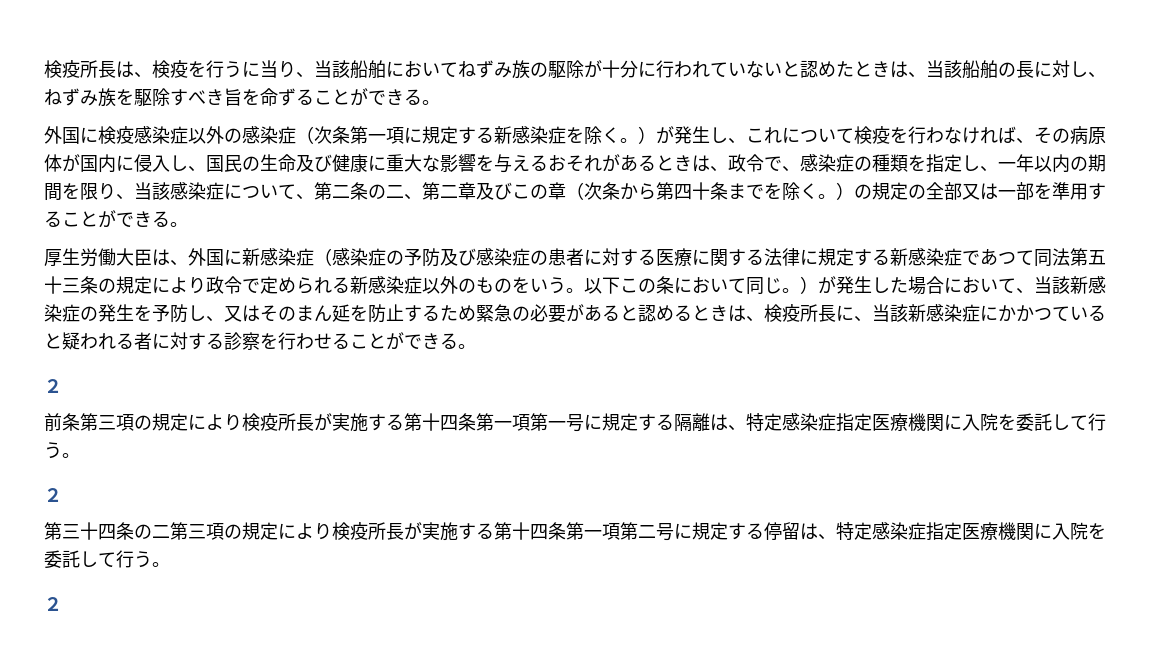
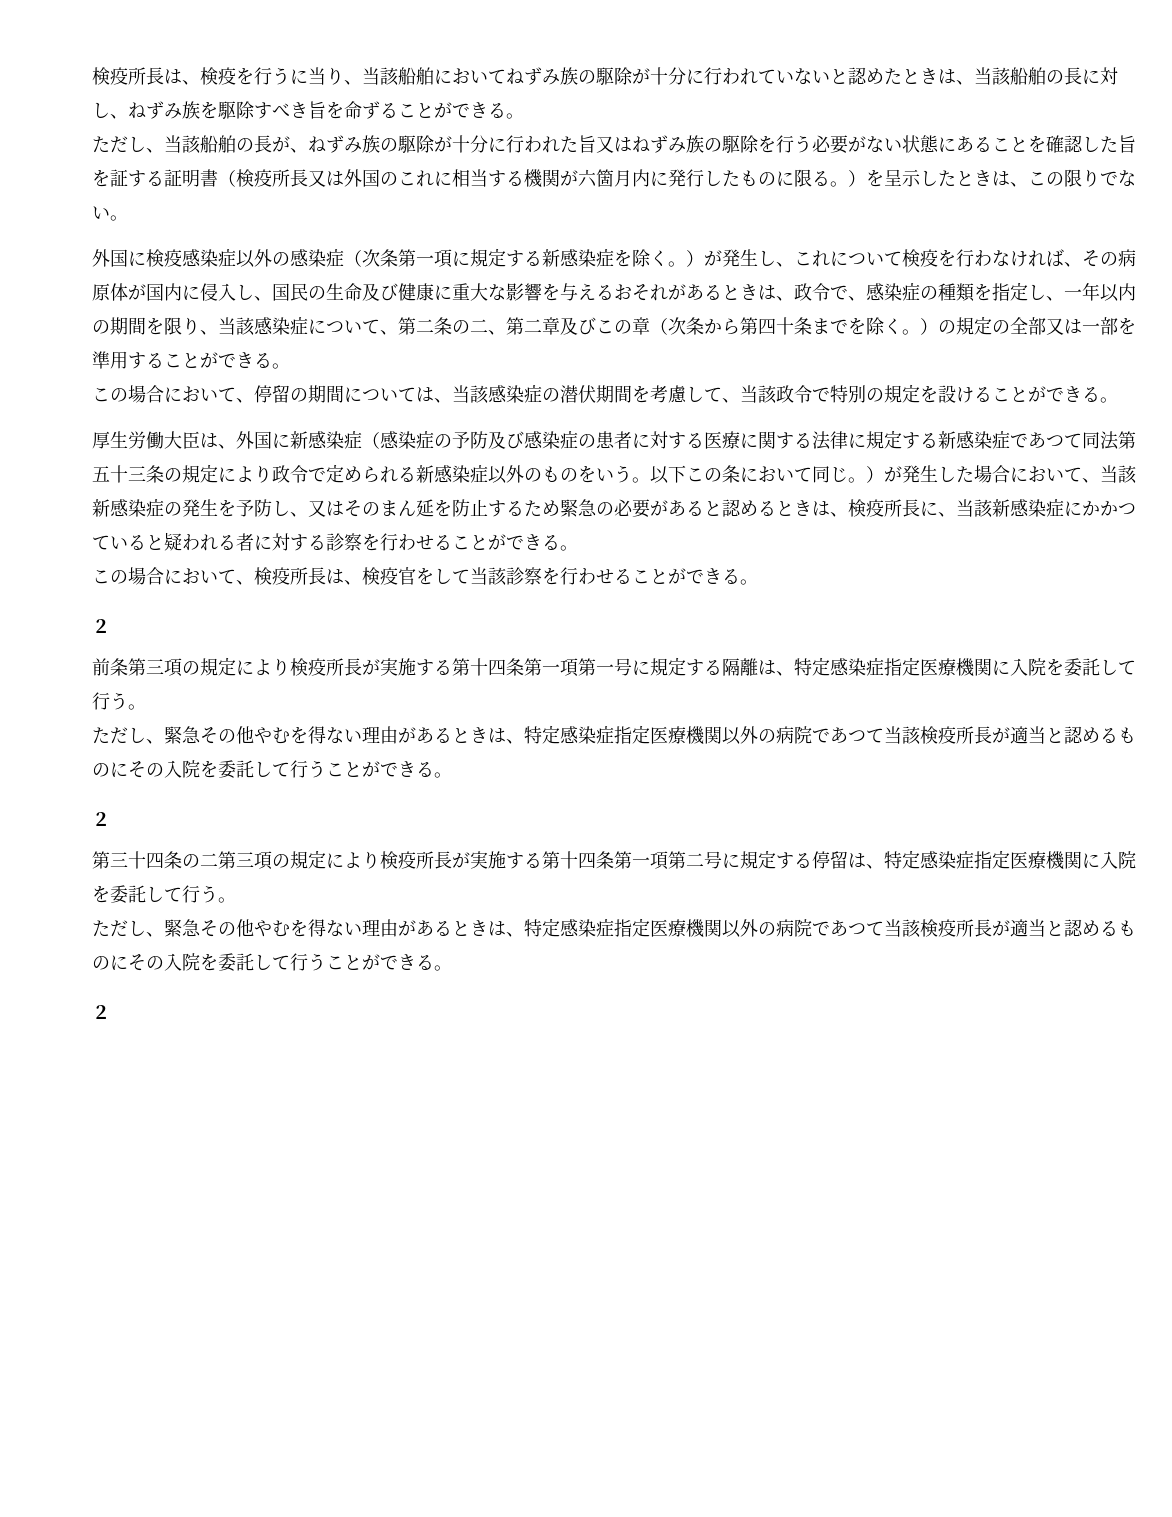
(440, 102) none -> [92,135,1136,154] [92,169,1136,188] [92,206,128,221] // ただし、当該船舶の長が、ねずみ族の駆除が十分に行われた旨又はねずみ族の駆除を行う必要がない状態にあることを確認した旨を証する証明書（検疫所長又は外国のこれに相当する機関が六箇月内に発行したものに限る。）を呈示したときは、この限りでない。
(188, 224) none -> [92,384,1118,404] // この場合において、停留の期間については、当該感染症の潜伏期間を考慮して、当該政令で特別の規定を設けることができる。
(476, 346) none -> [92,567,758,586] // この場合において、検疫所長は、検疫官をして当該診察を行わせることができる。
(80, 455) none -> [92,725,1136,745] [92,760,452,779] // ただし、緊急その他やむを得ない理由があるときは、特定感染症指定医療機関以外の病院であつて当該検疫所長が適当と認めるものにその入院を委託して行うことができる。
(170, 564) none -> [92,918,1136,938] [92,953,452,972] // ただし、緊急その他やむを得ない理由があるときは、特定感染症指定医療機関以外の病院であつて当該検疫所長が適当と認めるものにその入院を委託して行うことができる。

